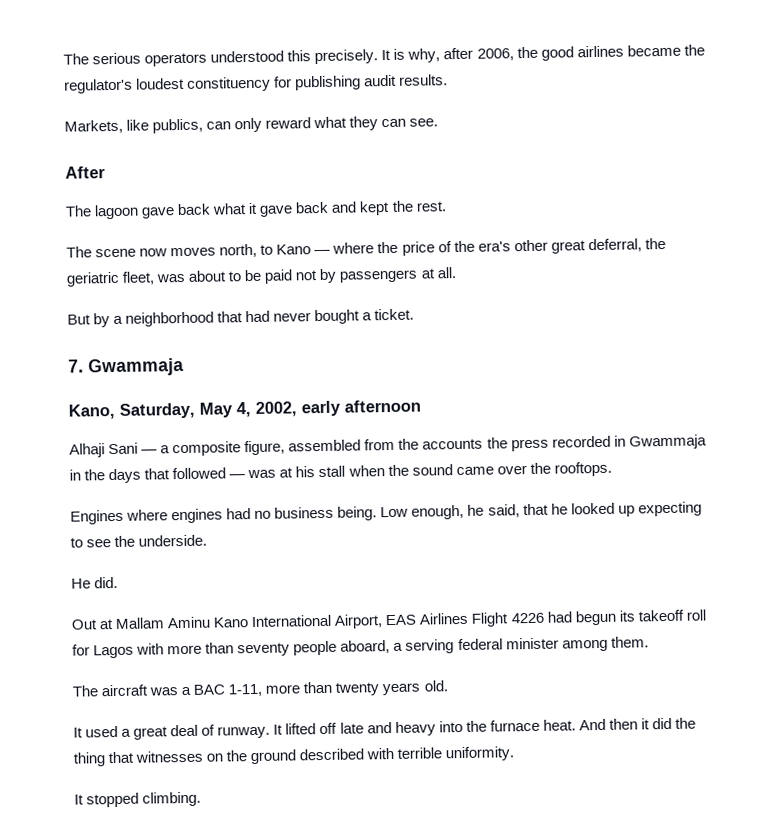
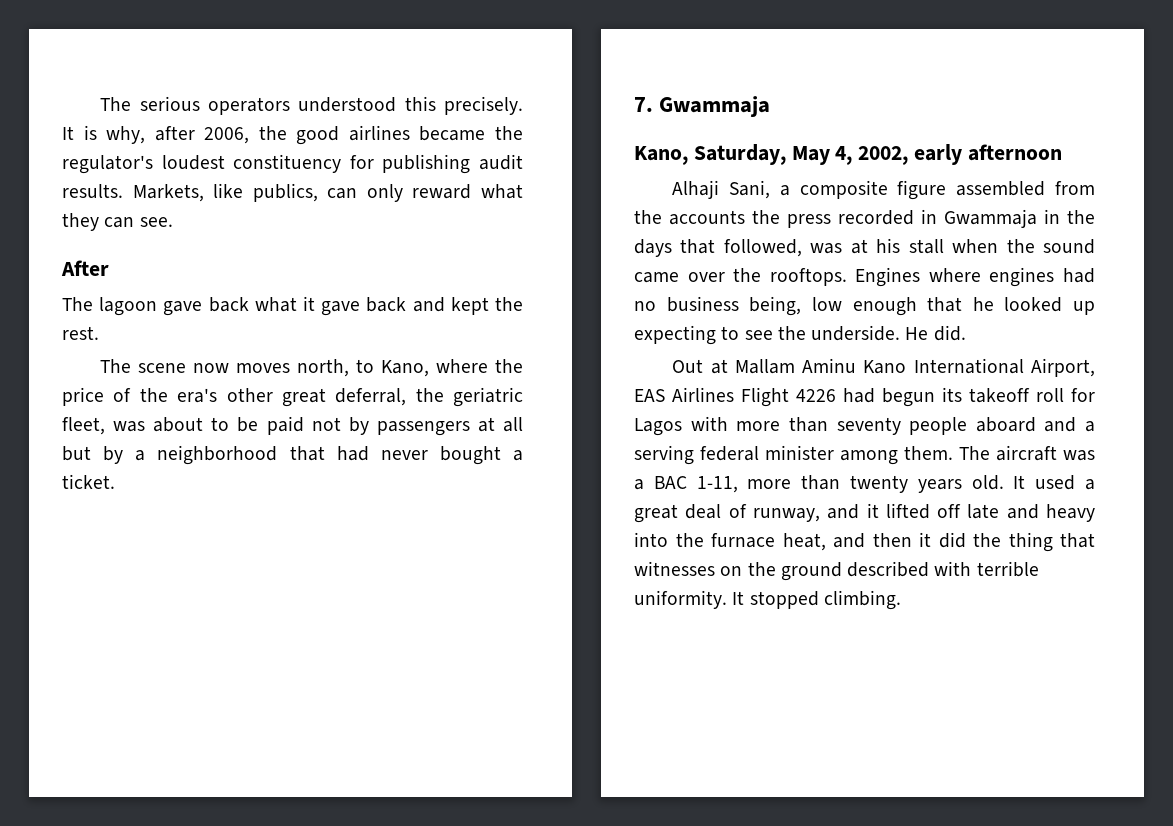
(449, 80) // -> (123, 191) none
[276,244,331,255] Kano — -> [381,360,430,377] Kano,
[436,267,456,279] [67,314,91,325] all. // But -> [503,417,523,432] [62,446,91,461] all but
[108,442,158,455] Sani — -> [729,180,771,199] Sani,
[244,440,286,456] figure, -> [897,180,947,200] figure
[172,467,246,480] followed — -> [723,239,802,257] followed,
(612, 469) // -> (847, 277) none
[337,504,520,521] being. Low enough, he said, -> [749,296,917,316] being, low enough
(208, 540) // -> (901, 333) none
[340,640,391,654] aboard, -> [975,417,1077,432] aboard and
(649, 642) // -> (953, 453) none
(448, 686) // -> (1004, 482) none
[217,724,284,739] runway. It -> [752,503,879,522] runway, and it
[542,718,606,731] heat. And -> [782,533,865,551] heat, and
(515, 754) // -> (727, 599) none

